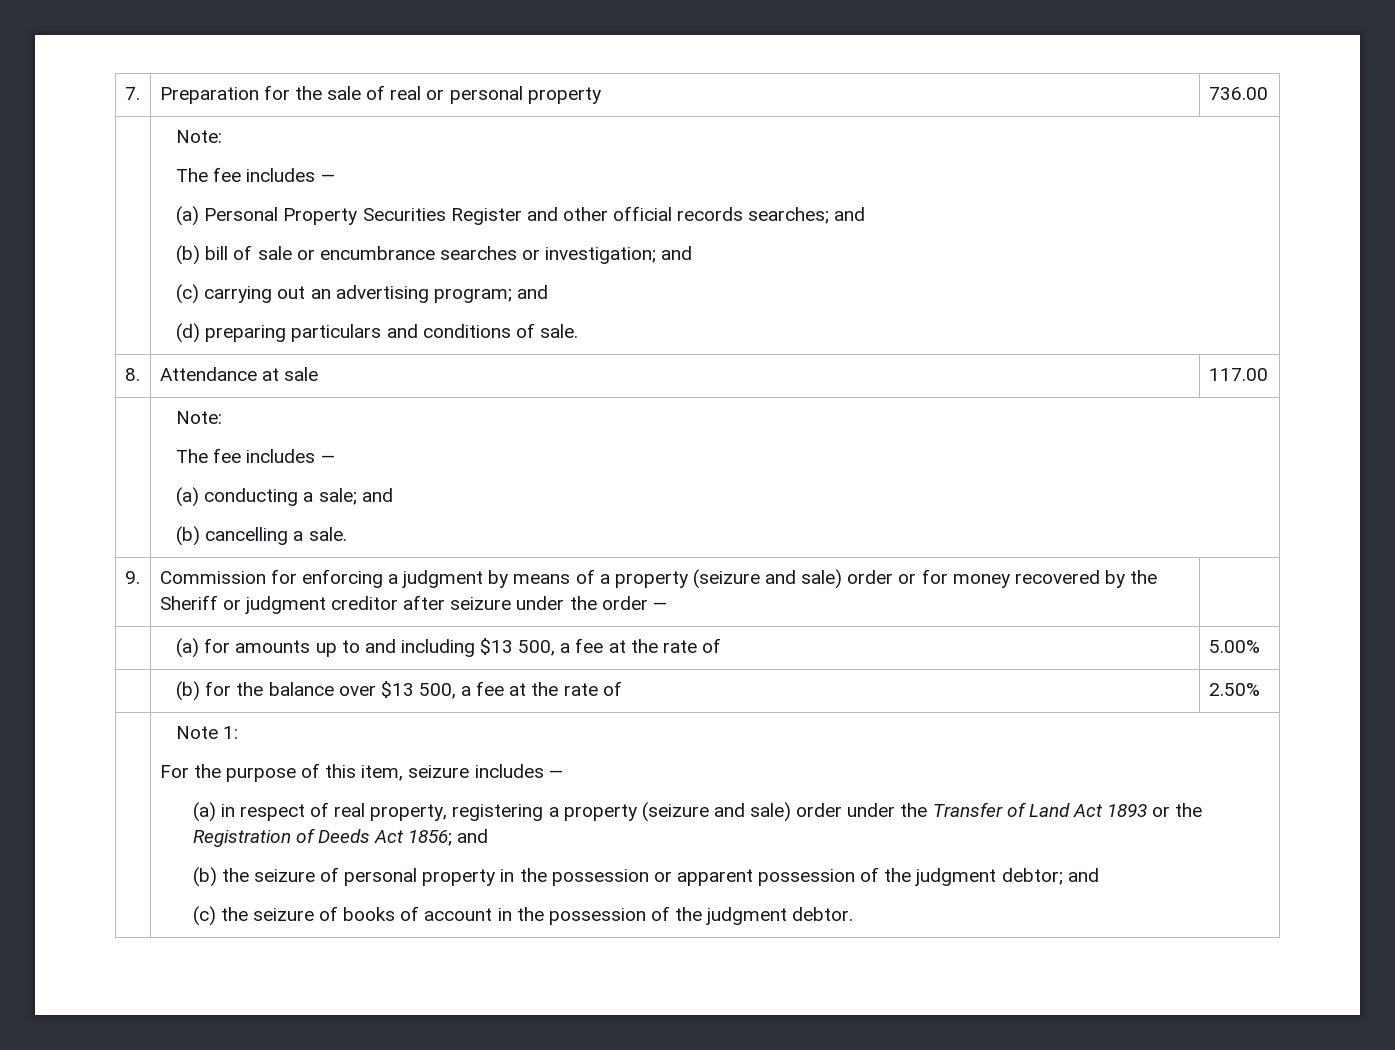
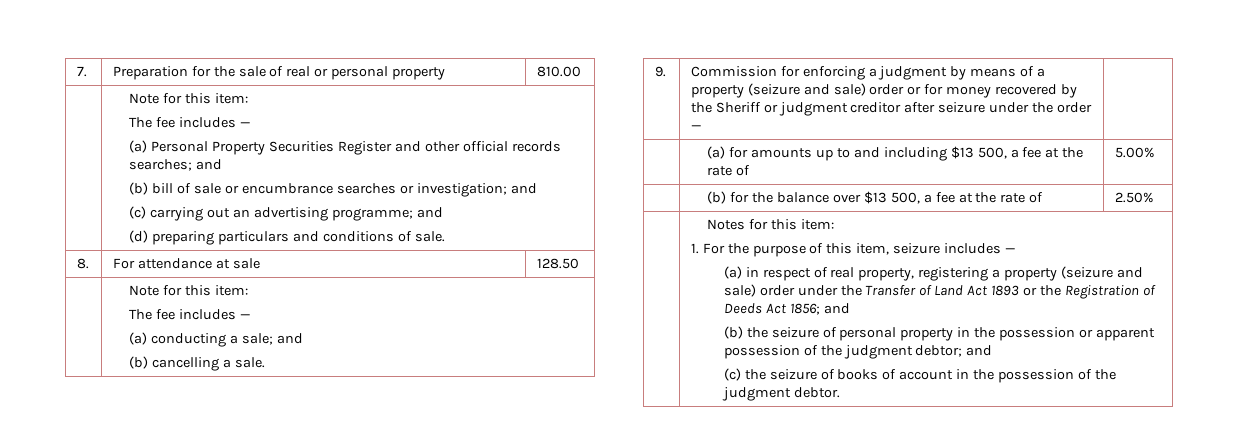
[1208,87,1268,100] [176,130,223,143] 736.00 // | Note: -> [536,66,581,77] [129,93,249,104] 810.00 // | Note for this item:
[433,288,512,303] program; -> [331,208,413,221] programme;
[159,367,257,381] Attendance -> [112,258,212,269] For attendance
[1208,368,1268,381] [176,411,223,424] 117.00 // | Note: -> [536,258,579,269] [129,285,249,296] 128.50 // | Note for this item:
[176,726,239,739] Note 1: // -> [707,219,835,230] [690,243,699,254] Notes for this item: // 1.

